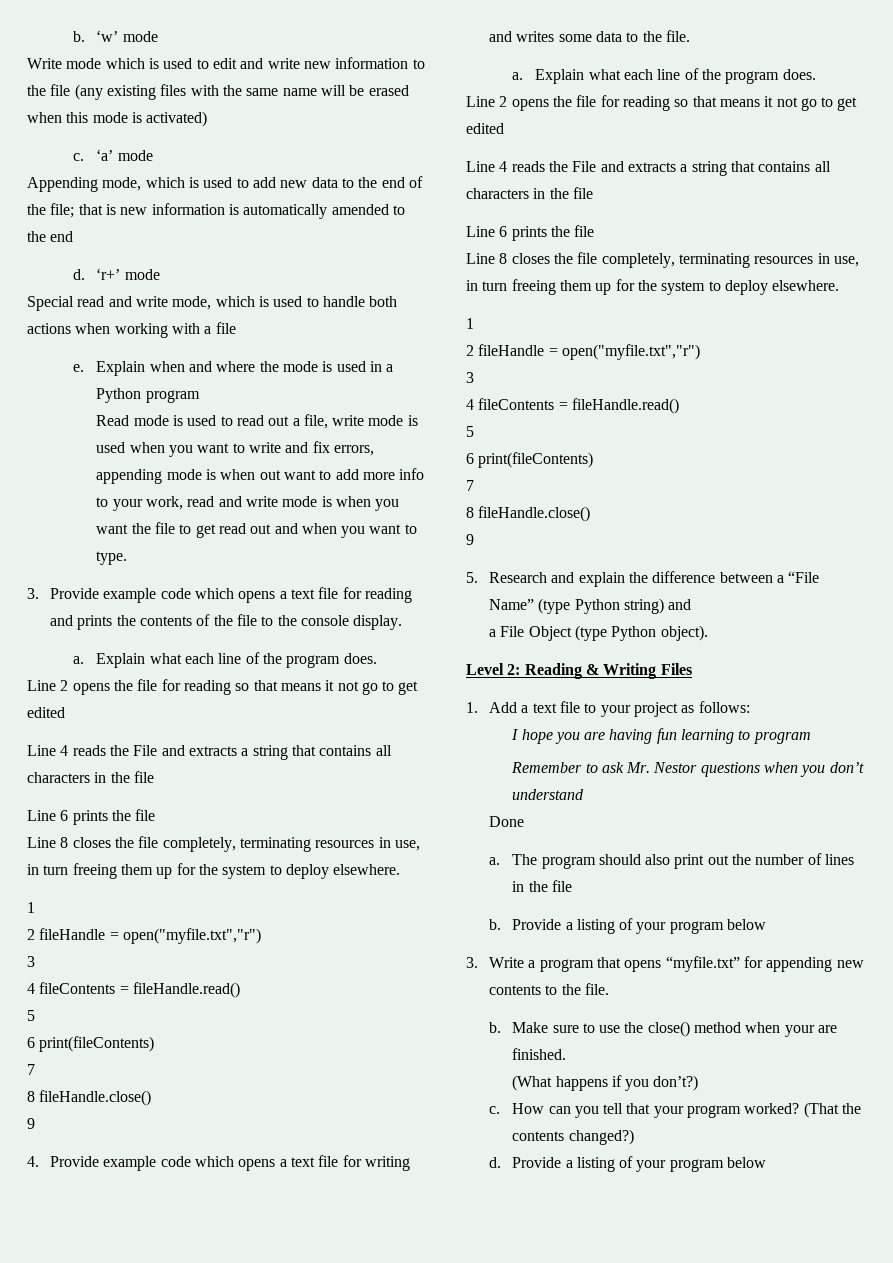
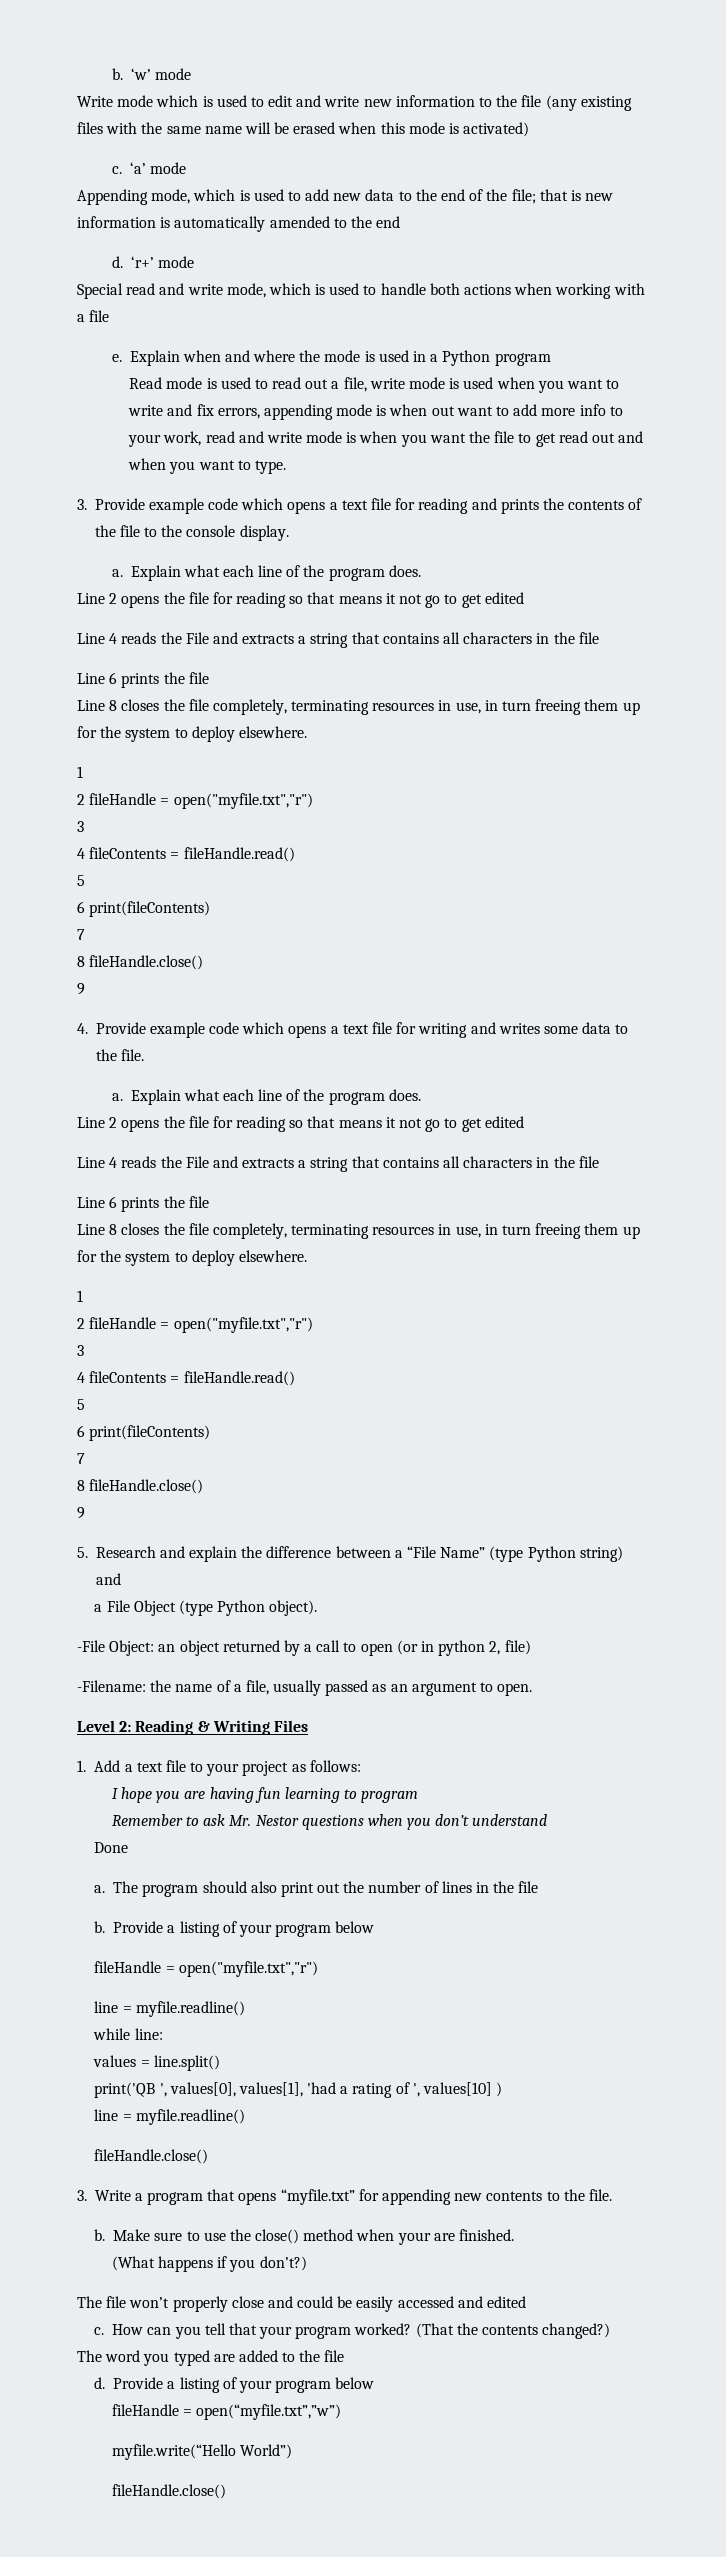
(708, 633) none -> [77,1640,531,1656] [77,1680,533,1696] // -File Object: an object returned by a call to open (or in python 2, file) // -Filename: the name of a file, usually passed as an argument to open.
(767, 924) none -> [94,1961,318,1977] [94,2001,245,2017] [93,2028,163,2040] [93,2055,220,2071] [94,2082,503,2098] [94,2109,245,2125] [94,2149,209,2164] // fileHandle = open("myfile.txt","r") // line = myfile.readline() // while line: // values = line.split() // print('QB ', values[0], values[1], 'had a rating of ', values[10] ) // line = myfile.readline() // fileHandle.close()
(699, 1083) none -> [77,2296,527,2312] // The file won’t properly close and could be easily accessed and edited
(634, 1137) none -> [77,2350,345,2366] // The word you typed are added to the file
(767, 1162) none -> [111,2404,342,2420] [111,2444,292,2460] [111,2484,226,2499] // fileHandle = open(“myfile.txt”,”w”) // myfile.write(“Hello World”) // fileHandle.close()

